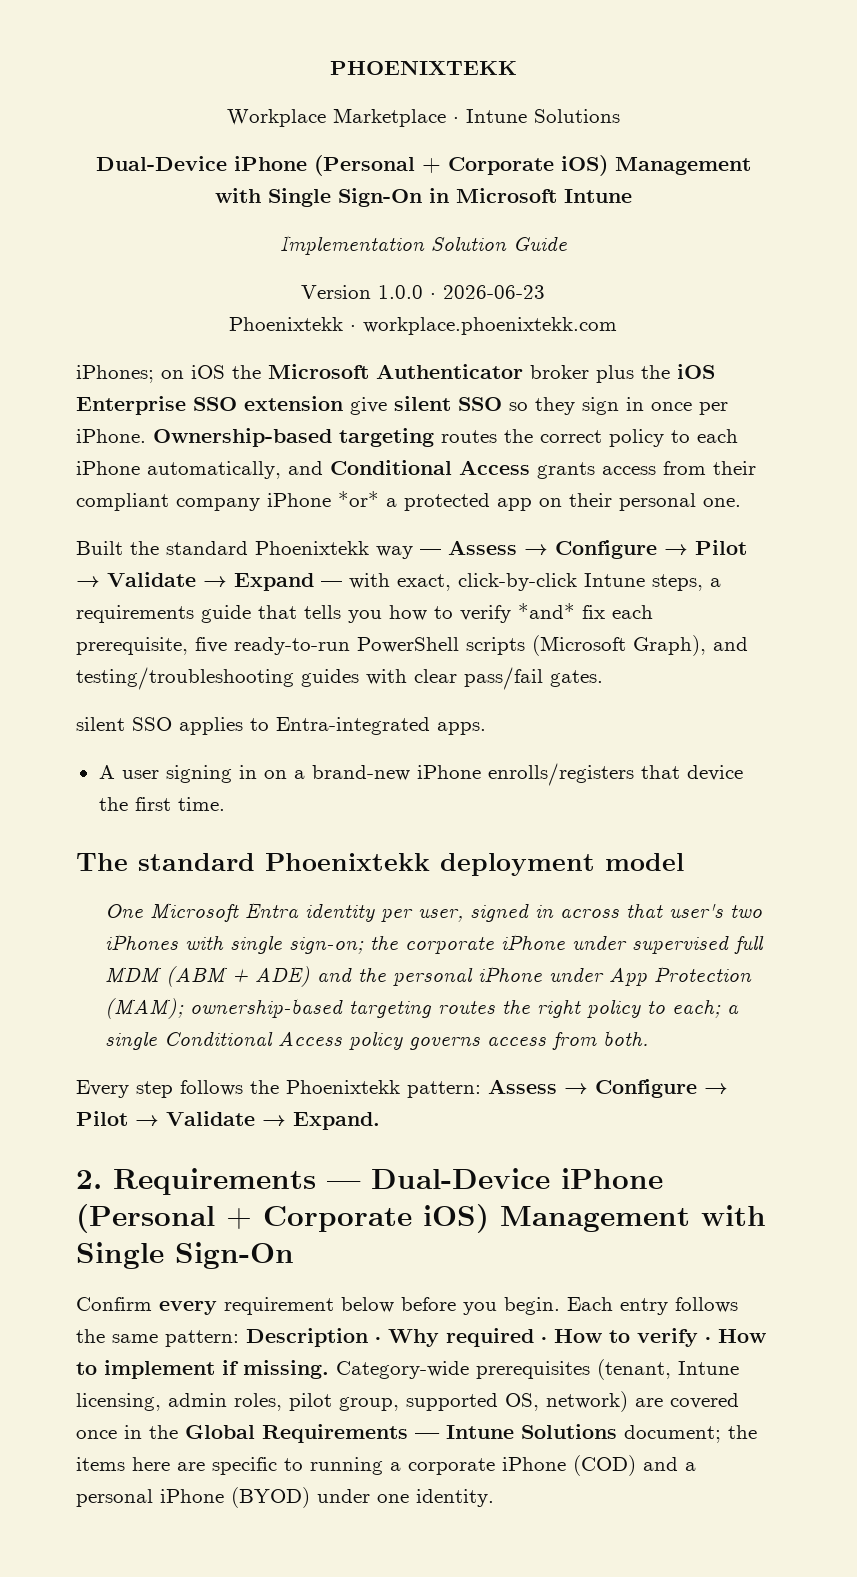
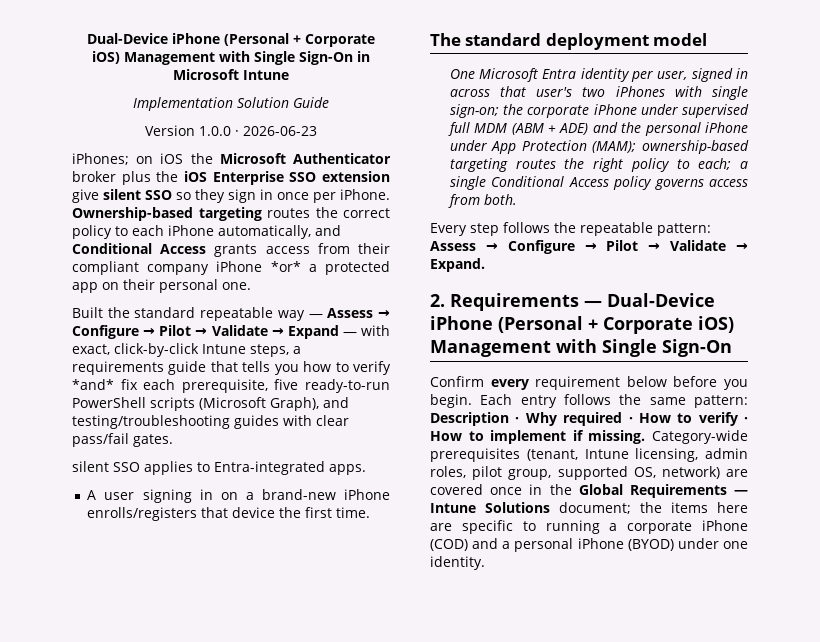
[329,60,517,75] [226,108,620,127] PHOENIXTEKK // Workplace Marketplace · Intune Solutions // -> (87, 38) none
[229,317,617,335] // Phoenixtekk · workplace.phoenixtekk.com -> (317, 131) none
[255,541,369,555] Phoenixtekk -> [200,307,274,321] repeatable
[265,853,430,871] Phoenixtekk -> (542, 39) none
[286,1080,400,1094] Phoenixtekk -> [580,222,653,236] repeatable

